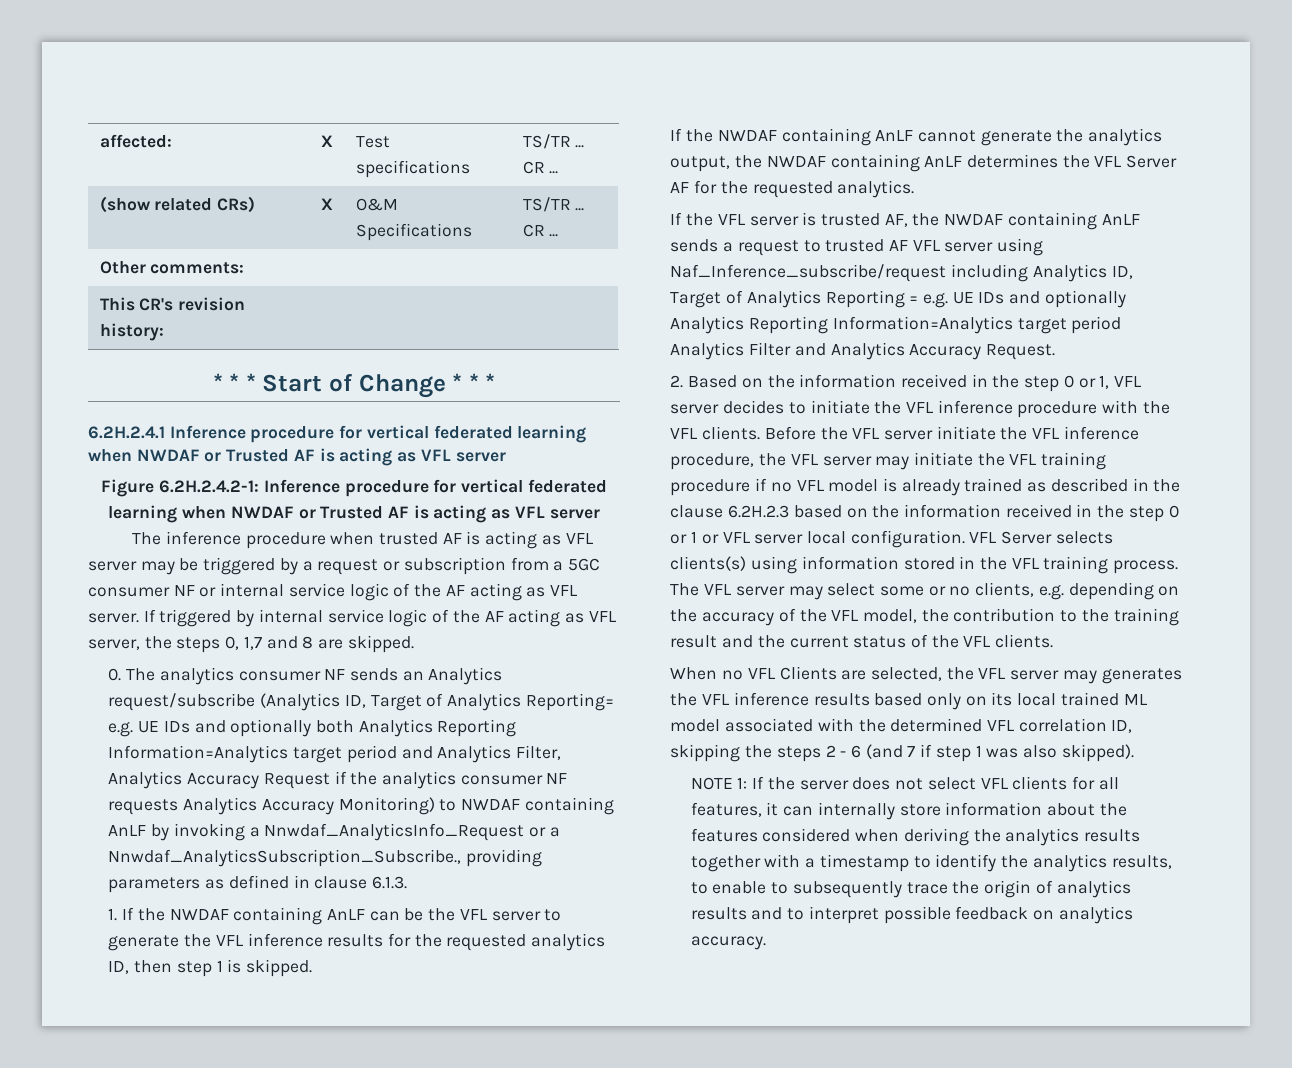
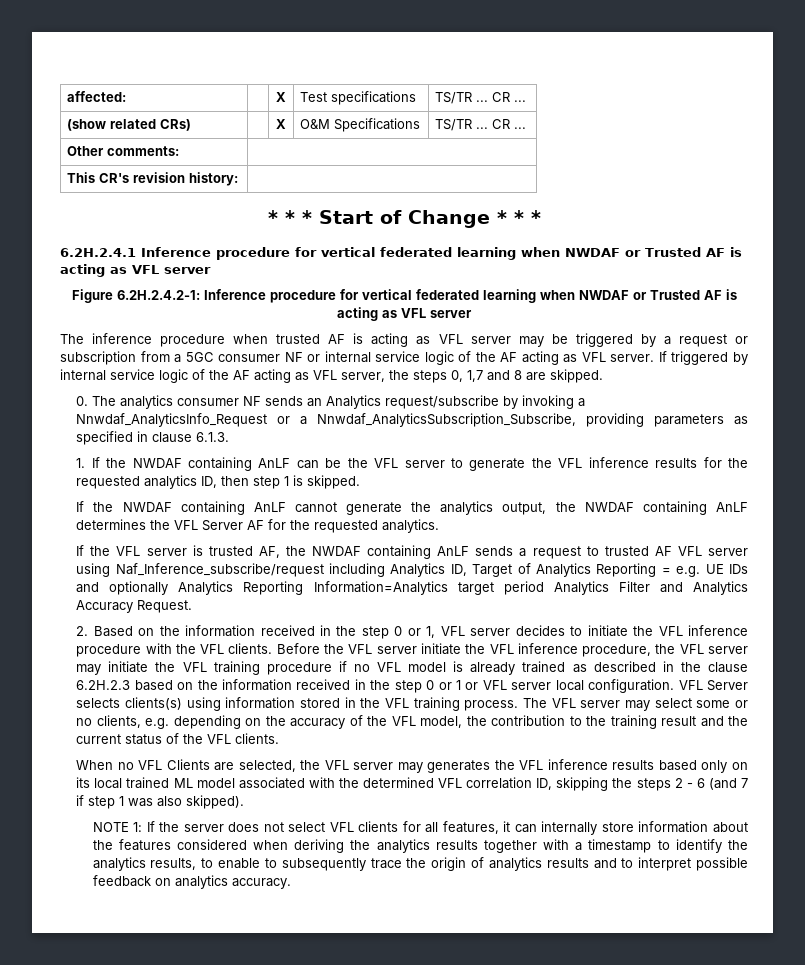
[260,693,614,711] [108,719,517,737] [108,745,561,763] [108,771,568,789] [108,797,614,815] [108,825,147,836] (Analytics ID, Target of Analytics Reporting= e.g. UE IDs and optionally both Analytics Reporting Information=Analytics target period and Analytics Filter, Analytics Accuracy Request if the analytics consumer NF requests Analytics Accuracy Monitoring) to NWDAF containing AnLF -> (500, 402) none
[108,849,462,867] Nnwdaf_AnalyticsSubscription_Subscribe., -> [317,413,577,427] Nnwdaf_AnalyticsSubscription_Subscribe,
[228,875,289,889] defined -> [76,431,134,445] specified

